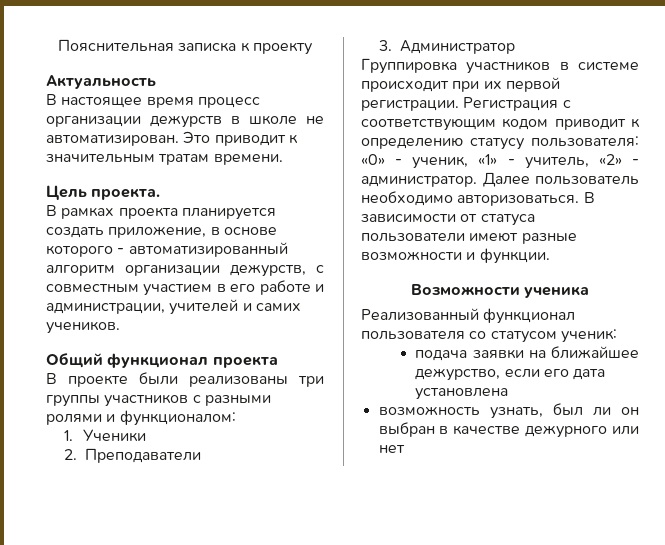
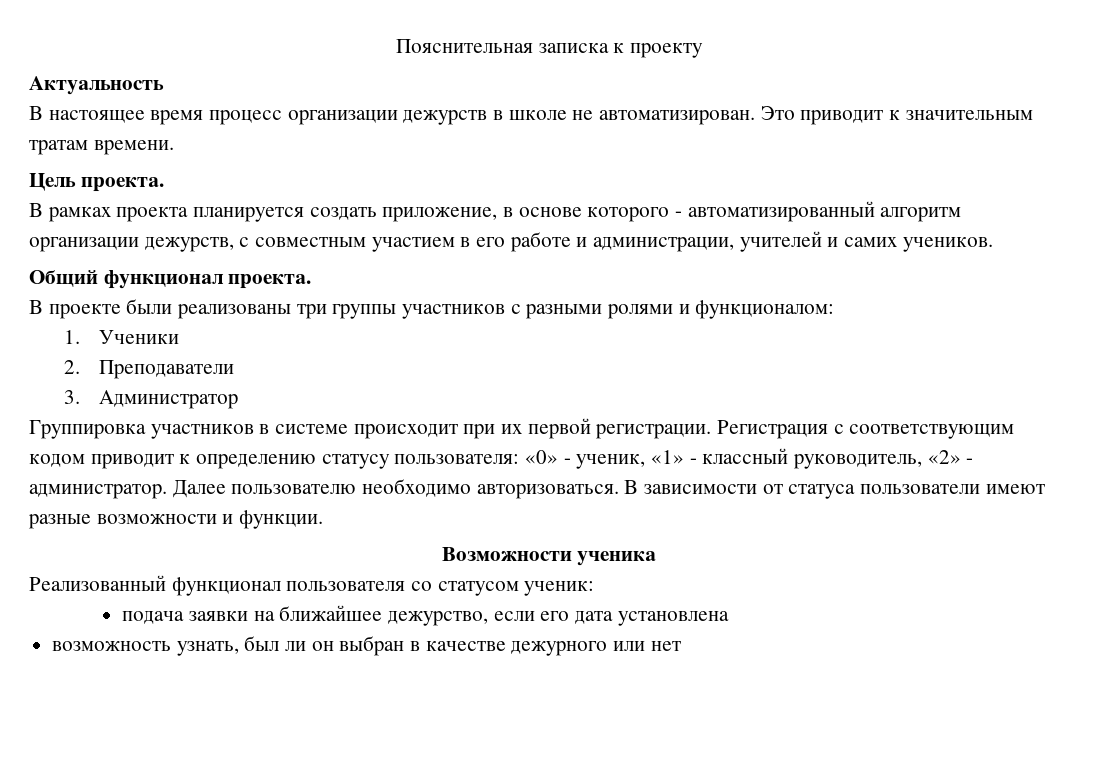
[212,356,278,368] проекта -> [228,274,312,289] проекта.
[524,157,589,169] учитель, -> [702,448,923,469] классный руководитель,
[535,176,639,185] пользователь -> [231,484,357,494] пользователю

